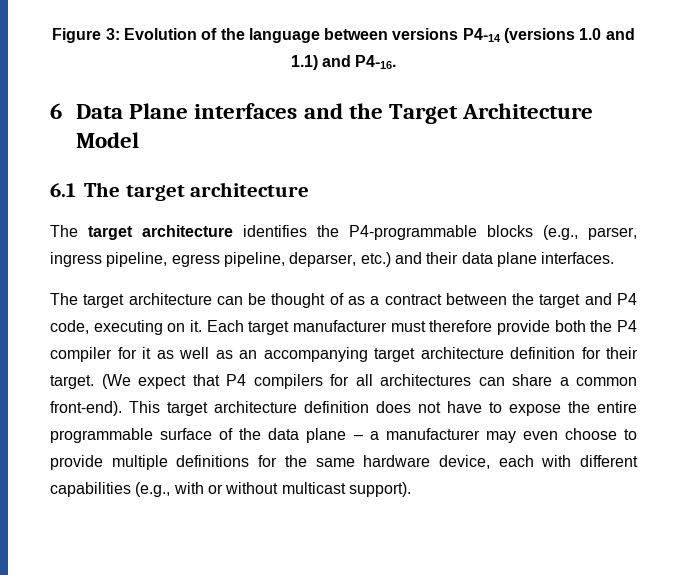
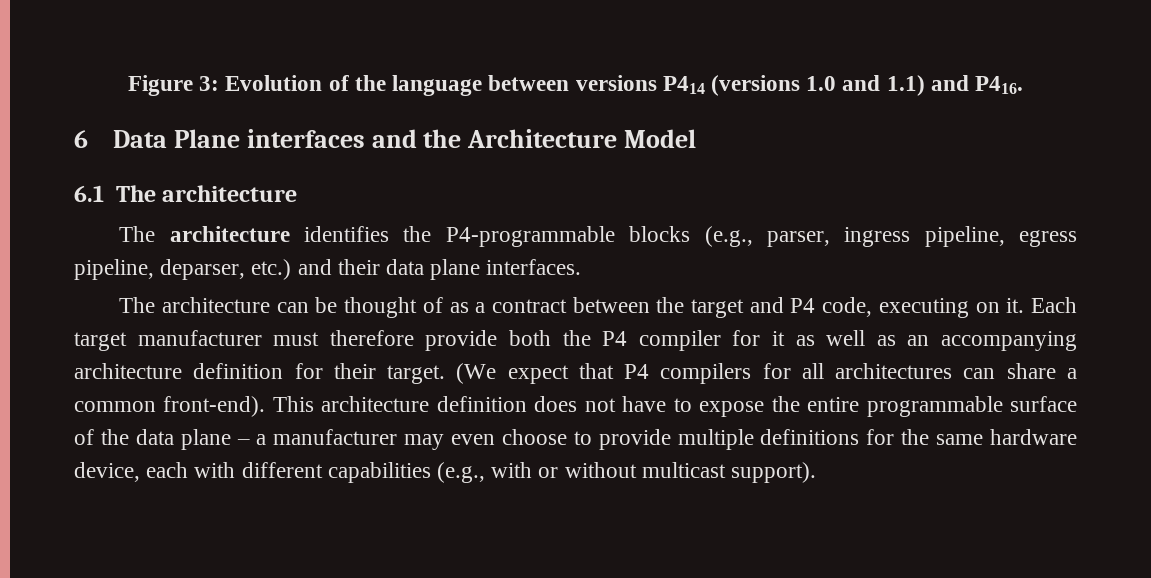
[462,28,501,42] P4-14 -> [662,76,705,94] P414
[355,55,397,69] P4-16. -> [974,76,1023,94] P416.
[389,104,459,124] Target -> (462, 138) none
[125,185,185,201] target -> (156, 193) none
[88,226,133,240] target -> (156, 234) none
[83,294,125,308] target -> (156, 305) none
[374,348,415,362] target -> (1078, 341) none
[167,402,208,416] target -> (314, 404) none

